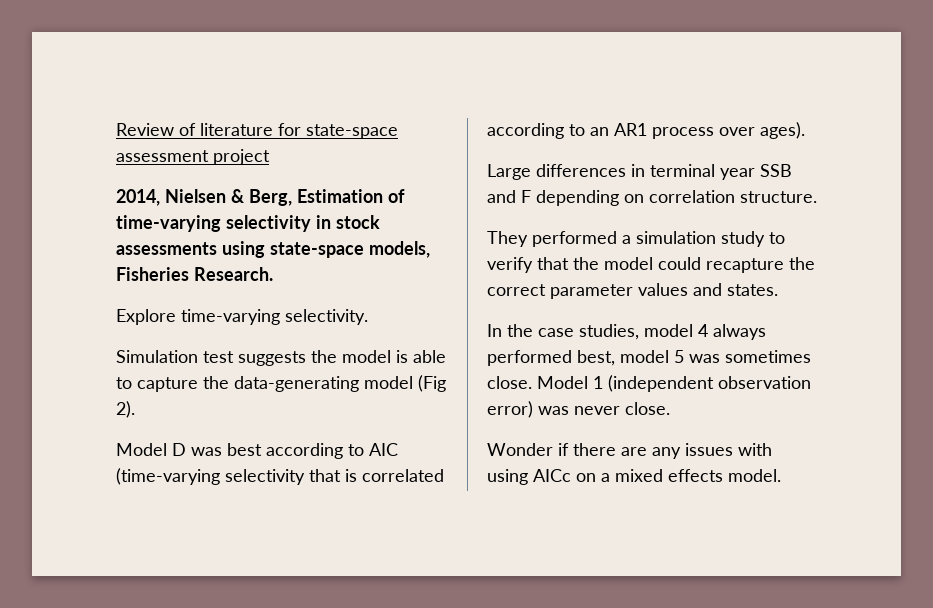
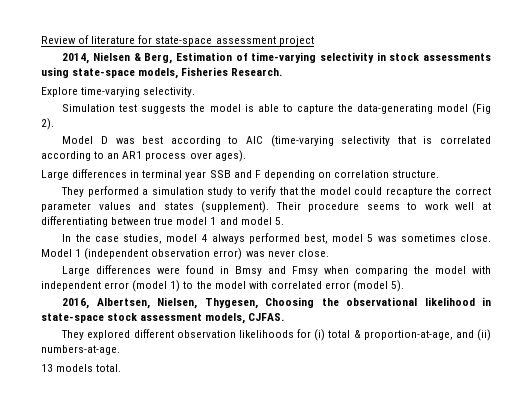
[727,284,778,296] states. -> [163,201,492,213] [41,216,284,227] states (supplement). Their procedure seems to work well at differentiating between true model 1 and model 5.
[487,443,772,459] [487,469,781,485] Wonder if there are any issues with using AICc on a mixed effects model. -> [62,265,492,276] [41,280,405,292] [62,297,491,309] [41,313,285,324] [61,329,492,341] [41,345,120,355] [41,364,122,372] Large differences were found in Bmsy and Fmsy when comparing the model with independent error (model 1) to the model with correlated error (model 5). // 2016, Albertsen, Nielsen, Thygesen, Choosing the observational likelihood in state-space stock assessment models, CJFAS. // They explored different observation likelihoods for (i) total & proportion-at-age, and (ii) numbers-at-age. // 13 models total.

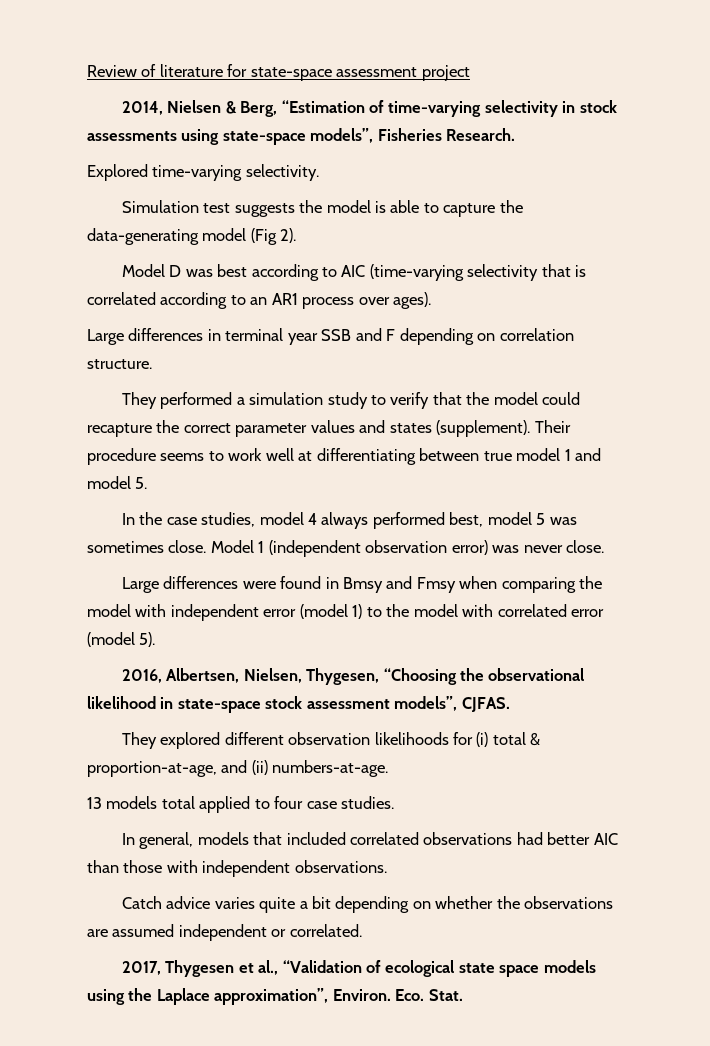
[175,52,232,61] Estimation -> [281,100,365,113] “Estimation
[138,68,179,79] models, -> [310,128,374,143] models”,
[41,87,78,97] Explore -> [87,164,148,181] Explored
[265,297,315,308] Choosing -> [383,668,457,685] “Choosing
[205,313,246,324] models, -> [394,696,458,711] models”,
[96,364,122,372] total. -> [161,796,395,813] [121,832,618,849] [87,860,387,877] [121,896,614,913] [87,924,362,941] [121,960,596,977] [87,988,463,1005] total applied to four case studies. // In general, models that included correlated observations had better AIC than those with independent observations. // Catch advice varies quite a bit depending on whether the observations are assumed independent or correlated. // 2017, Thygesen et al., “Validation of ecological state space models using the Laplace approximation”, Environ. Eco. Stat.

